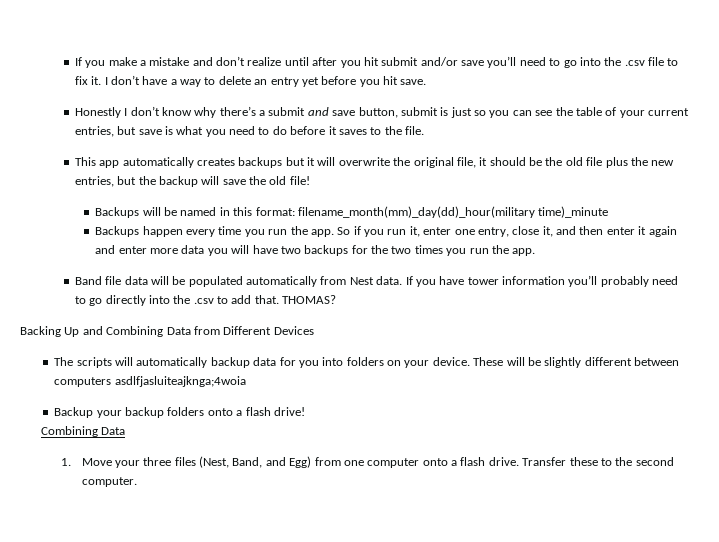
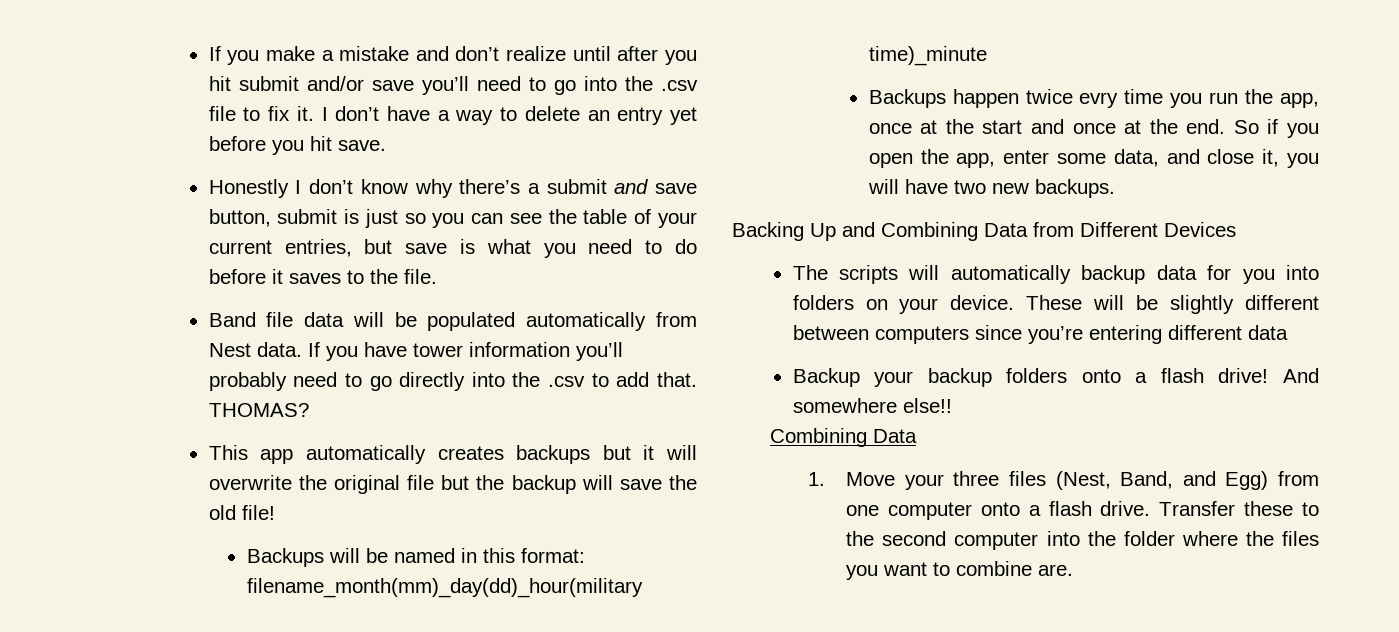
[74,157,675,168] [74,176,310,187] [95,206,609,218] [95,226,677,237] [95,245,536,256] // This app automatically creates backups but it will overwrite the original file, it should be the old file plus the new entries, but the backup will save the old file! // Backups will be named in this format: filename_month(mm)_day(dd)_hour(military time)_minute // Backups happen every time you run the app. So if you run it, enter one entry, close it, and then enter it again and enter more data you will have two backups for the two times you run the app. -> (437, 276) none
(337, 299) none -> [208,445,697,464] [208,475,698,494] [208,505,275,520] [246,548,585,567] [246,578,643,598] [868,46,987,66] [868,89,1319,108] [868,119,1319,138] [868,149,1319,168] [867,179,1115,198] // This app automatically creates backups but it will overwrite the original file but the backup will save the old file! // Backups will be named in this format: filename_month(mm)_day(dd)_hour(military time)_minute // Backups happen twice evry time you run the app, once at the start and once at the end. So if you open the app, enter some data, and close it, you will have two new backups.
[114,376,246,387] asdlfjasluiteajknga;4woia -> [974,325,1288,344] since you’re entering different data
(305, 411) none -> [1283,368,1319,383] [792,398,952,413] And somewhere else!!
[81,477,137,487] computer. -> [954,531,1319,550] [846,561,1074,580] computer into the folder where the files you want to combine are.

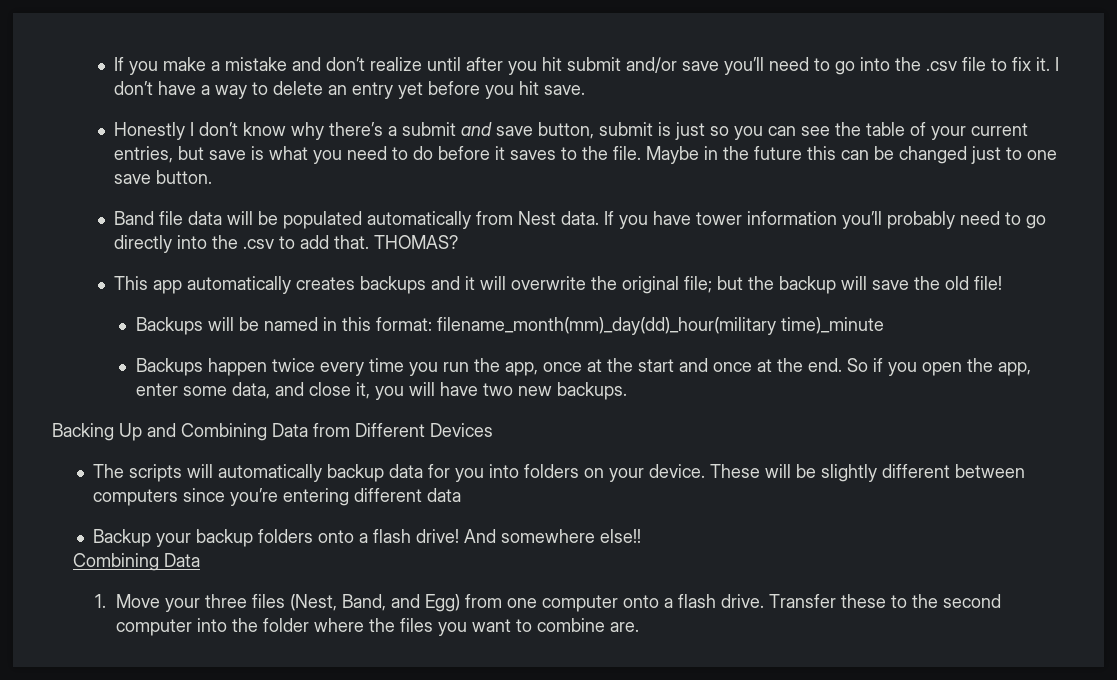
(437, 276) none -> [646,146,1058,164] [114,170,213,184] Maybe in the future this can be changed just to one save button.
[602,445,631,460] but -> [431,276,461,290] and
[407,475,435,490] file -> [684,276,713,293] file;
[1079,92,1119,108] evry -> [319,362,364,376] every

